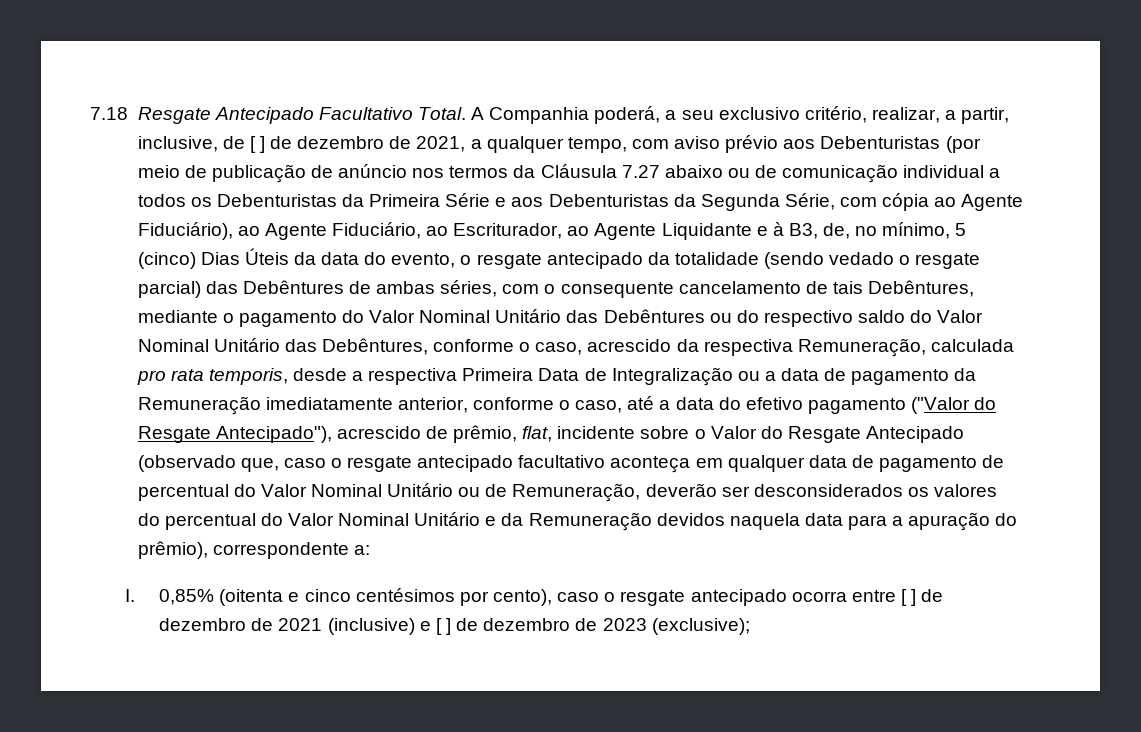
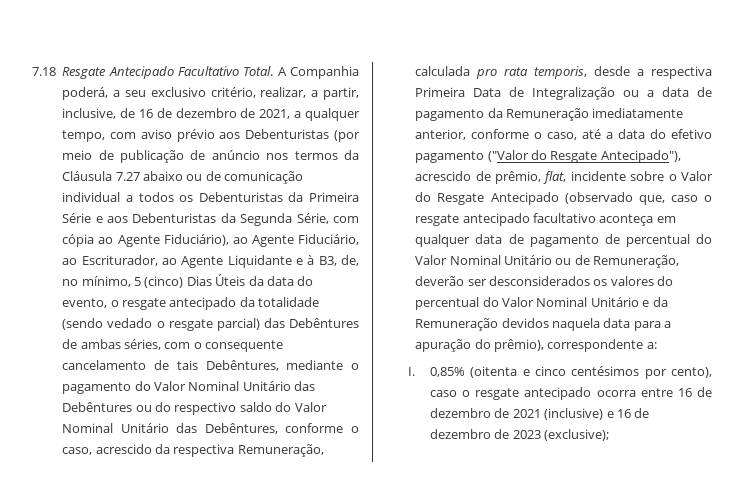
[249,136,265,153] [ ] -> [138,109,153,118] 16
[900,589,917,606] [ ] -> [677,388,692,397] 16
[435,618,451,635] [ ] -> [616,409,631,418] 16

